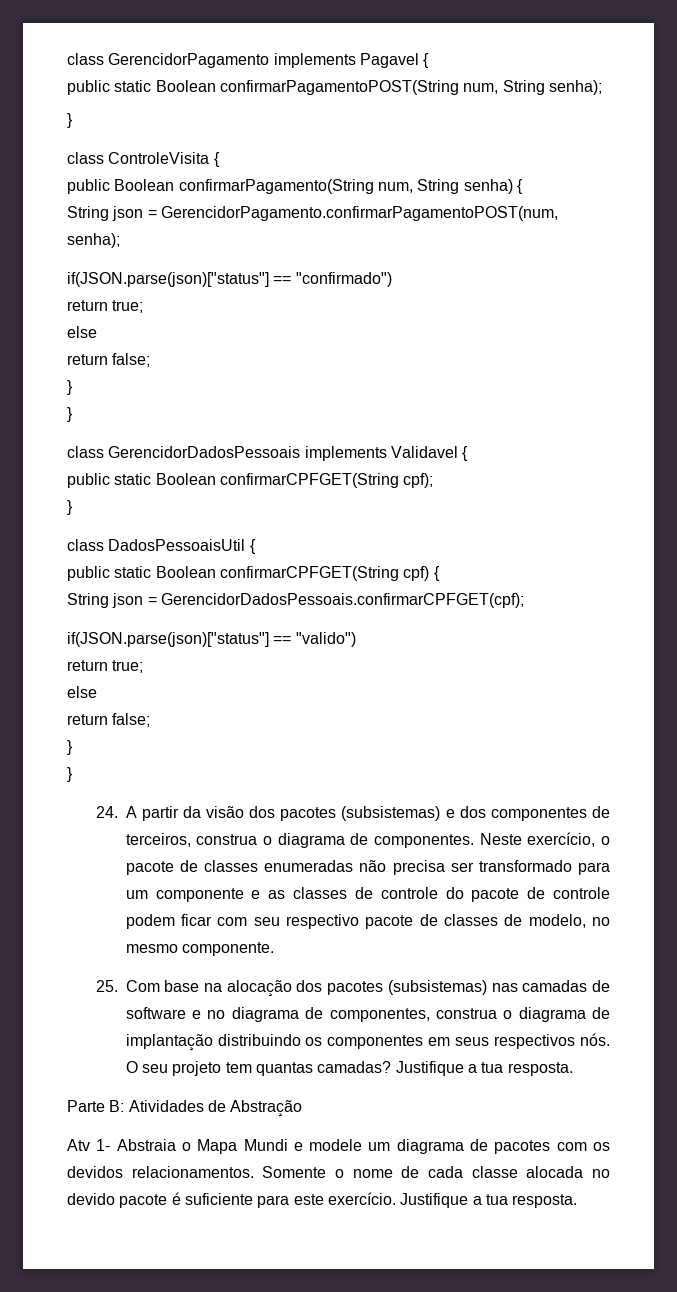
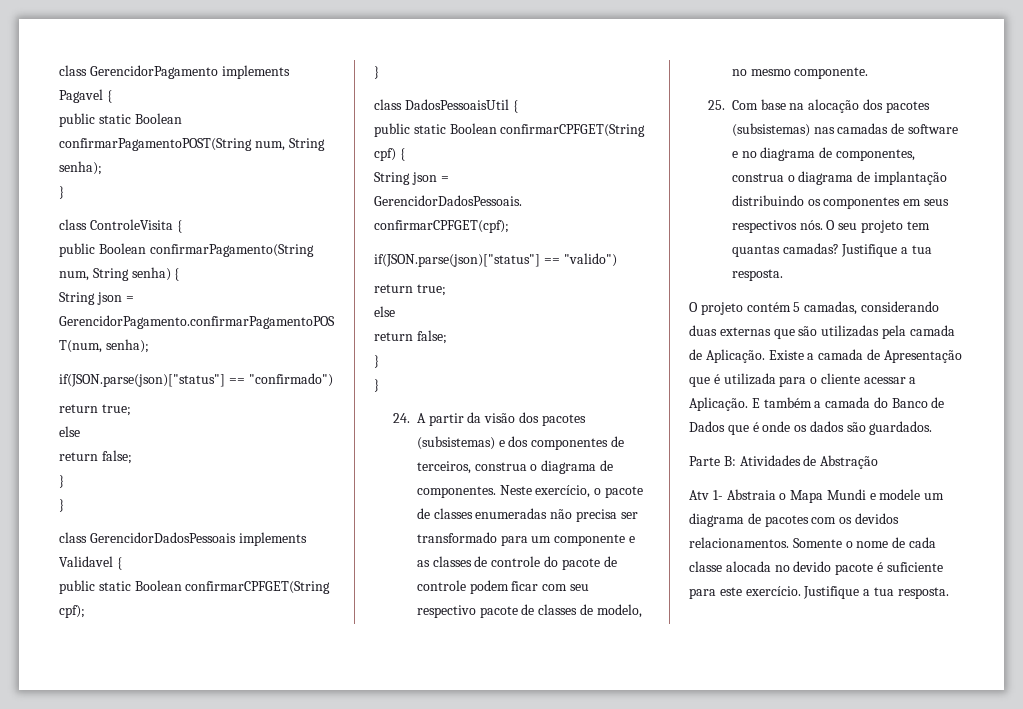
(573, 1069) none -> [689,301,939,315] [689,325,955,339] [689,349,962,363] [689,373,917,387] [689,397,945,411] [689,421,933,435] // O projeto contém 5 camadas, considerando duas externas que são utilizadas pela camada de Aplicação. Existe a camada de Apresentação que é utilizada para o cliente acessar a Aplicação. E também a camada do Banco de Dados que é onde os dados são guardados.

